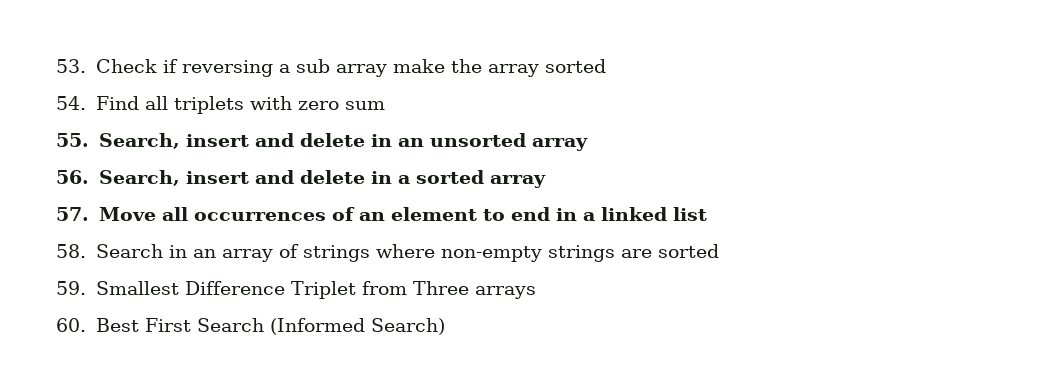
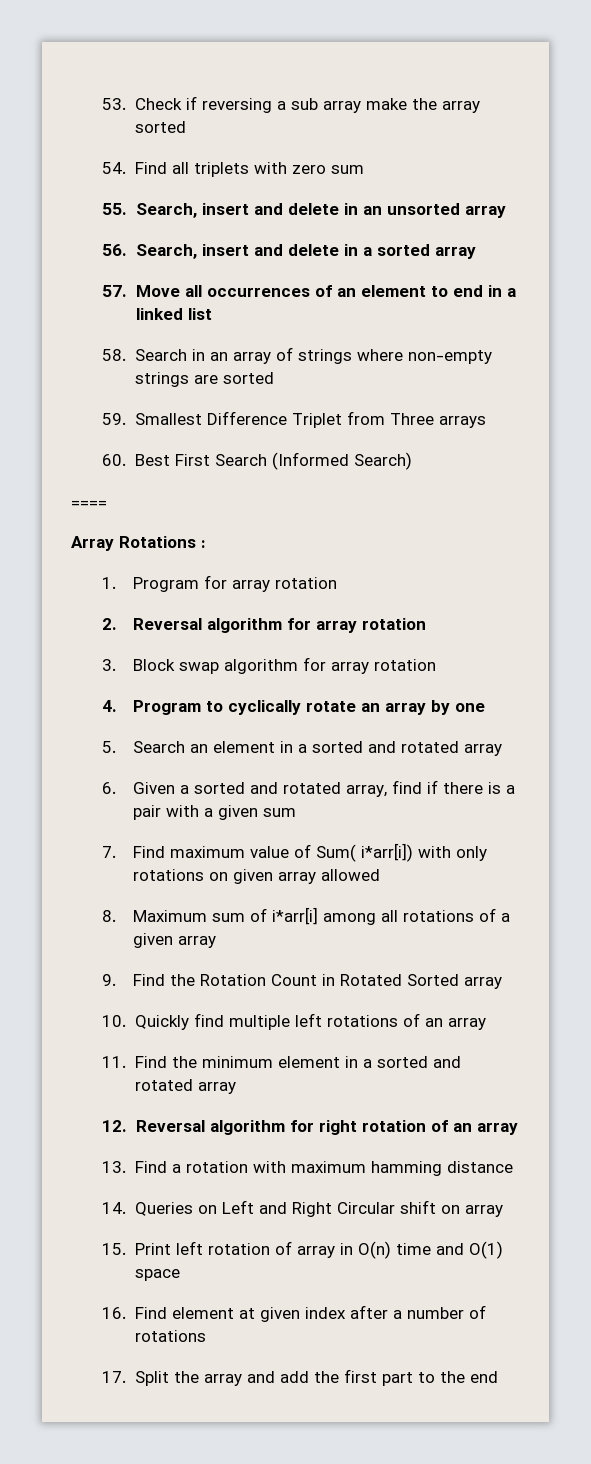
(445, 326) none -> [71,500,107,507] [71,536,206,551] [102,575,338,592] [102,618,427,633] [102,657,437,674] [102,700,486,715] [102,741,503,756] [102,780,516,797] [133,805,297,820] [102,843,488,862] [133,869,381,884] [102,907,511,925] [133,933,217,948] [102,974,503,989] [102,1013,486,1030] [102,1056,461,1068] [134,1079,236,1094] [102,1120,518,1135] [102,1161,513,1176] [102,1200,503,1217] [102,1241,503,1259] [134,1269,180,1281] [102,1305,486,1322] [134,1330,206,1342] [102,1369,498,1386] // ==== // Array Rotations : // 1. Program for array rotation // 2. Reversal algorithm for array rotation // 3. Block swap algorithm for array rotation // 4. Program to cyclically rotate an array by one // 5. Search an element in a sorted and rotated array // 6. Given a sorted and rotated array, find if there is a pair with a given sum // 7. Find maximum value of Sum( i*arr[i]) with only rotations on given array allowed // 8. Maximum sum of i*arr[i] among all rotations of a given array // 9. Find the Rotation Count in Rotated Sorted array // 10. Quickly find multiple left rotations of an array // 11. Find the minimum element in a sorted and rotated array // 12. Reversal algorithm for right rotation of an array // 13. Find a rotation with maximum hamming distance // 14. Queries on Left and Right Circular shift on array // 15. Print left rotation of array in O(n) time and O(1) space // 16. Find element at given index after a number of rotations // 17. Split the array and add the first part to the end

